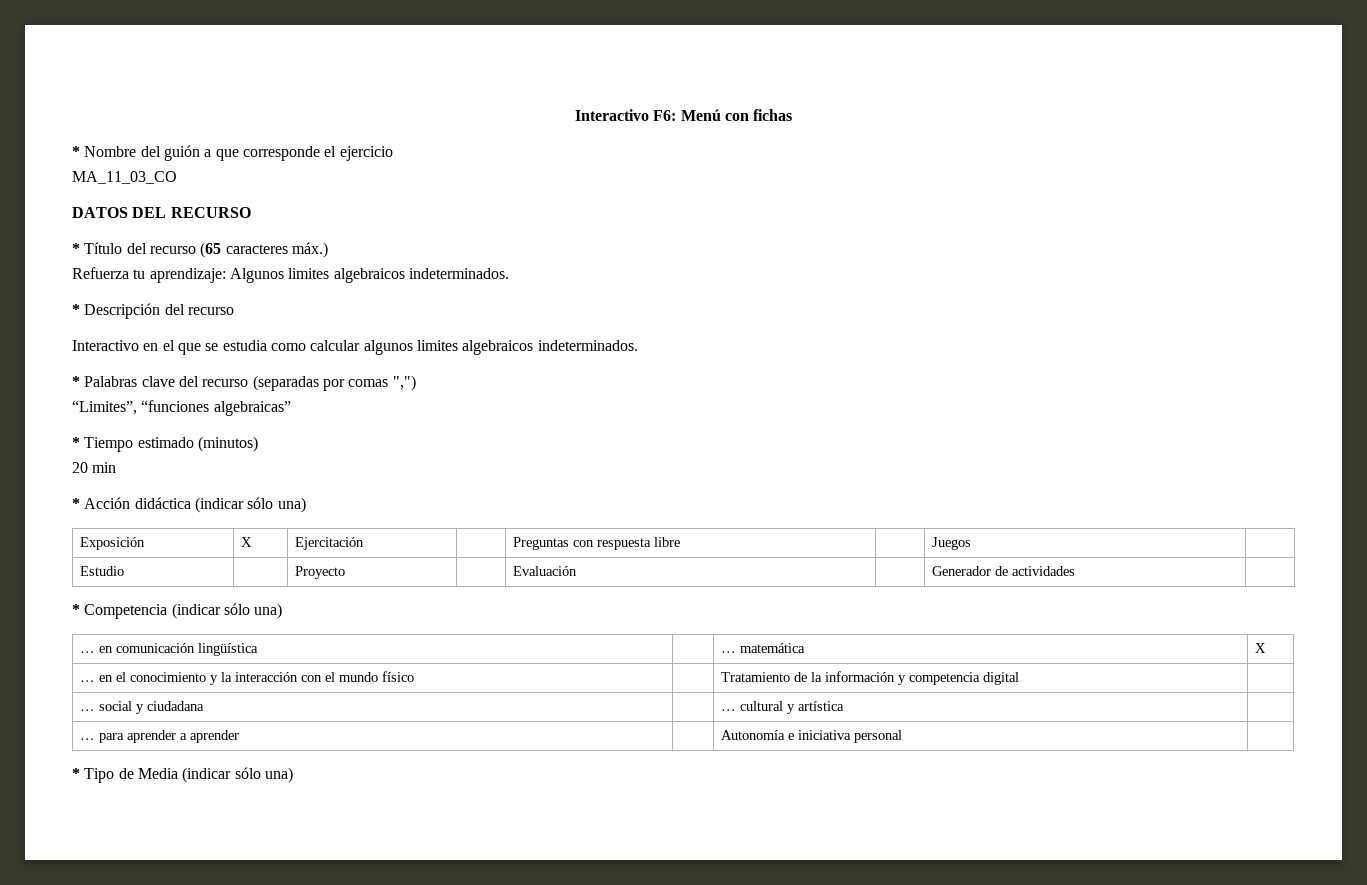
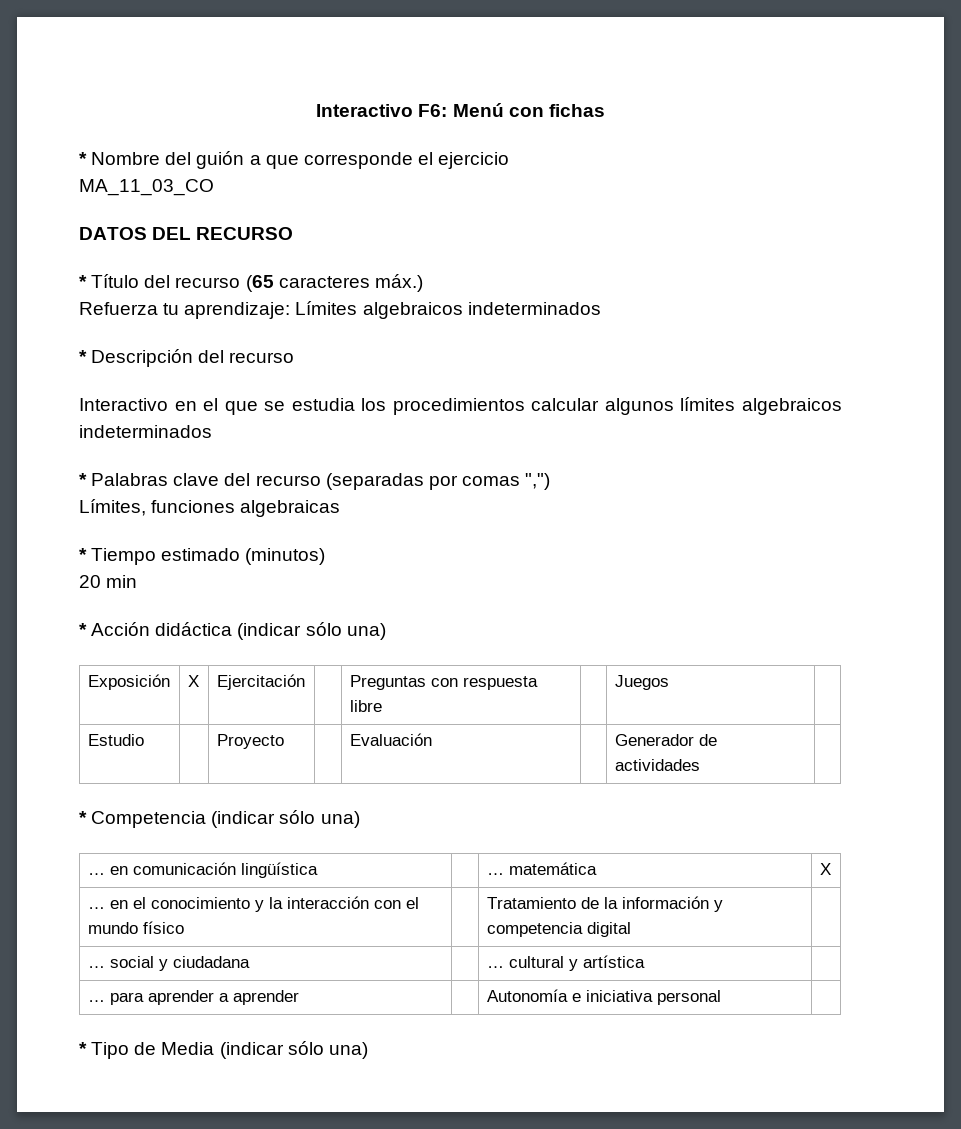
[229,268,509,283] Algunos limites algebraicos indeterminados. -> [295,301,601,319] Límites algebraicos indeterminados
[270,340,638,355] como calcular algunos limites algebraicos indeterminados. -> [361,397,842,415] [79,425,212,438] los procedimientos calcular algunos límites algebraicos indeterminados
[72,400,291,416] “Limites”, “funciones algebraicas” -> [79,499,341,517] Límites, funciones algebraicas

